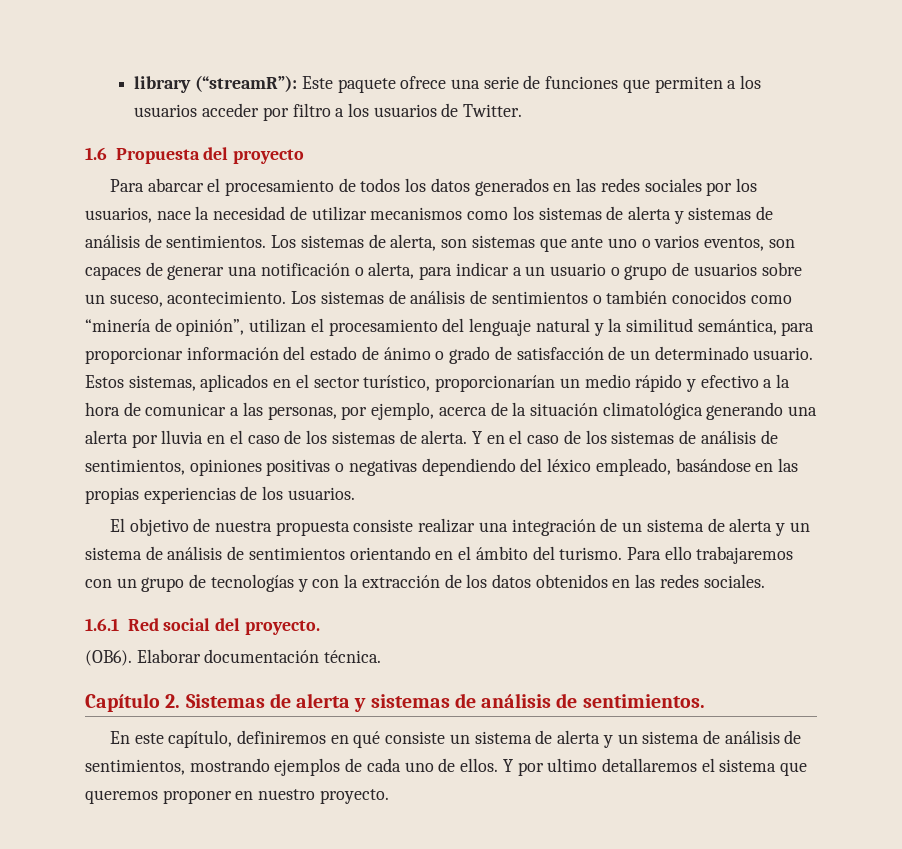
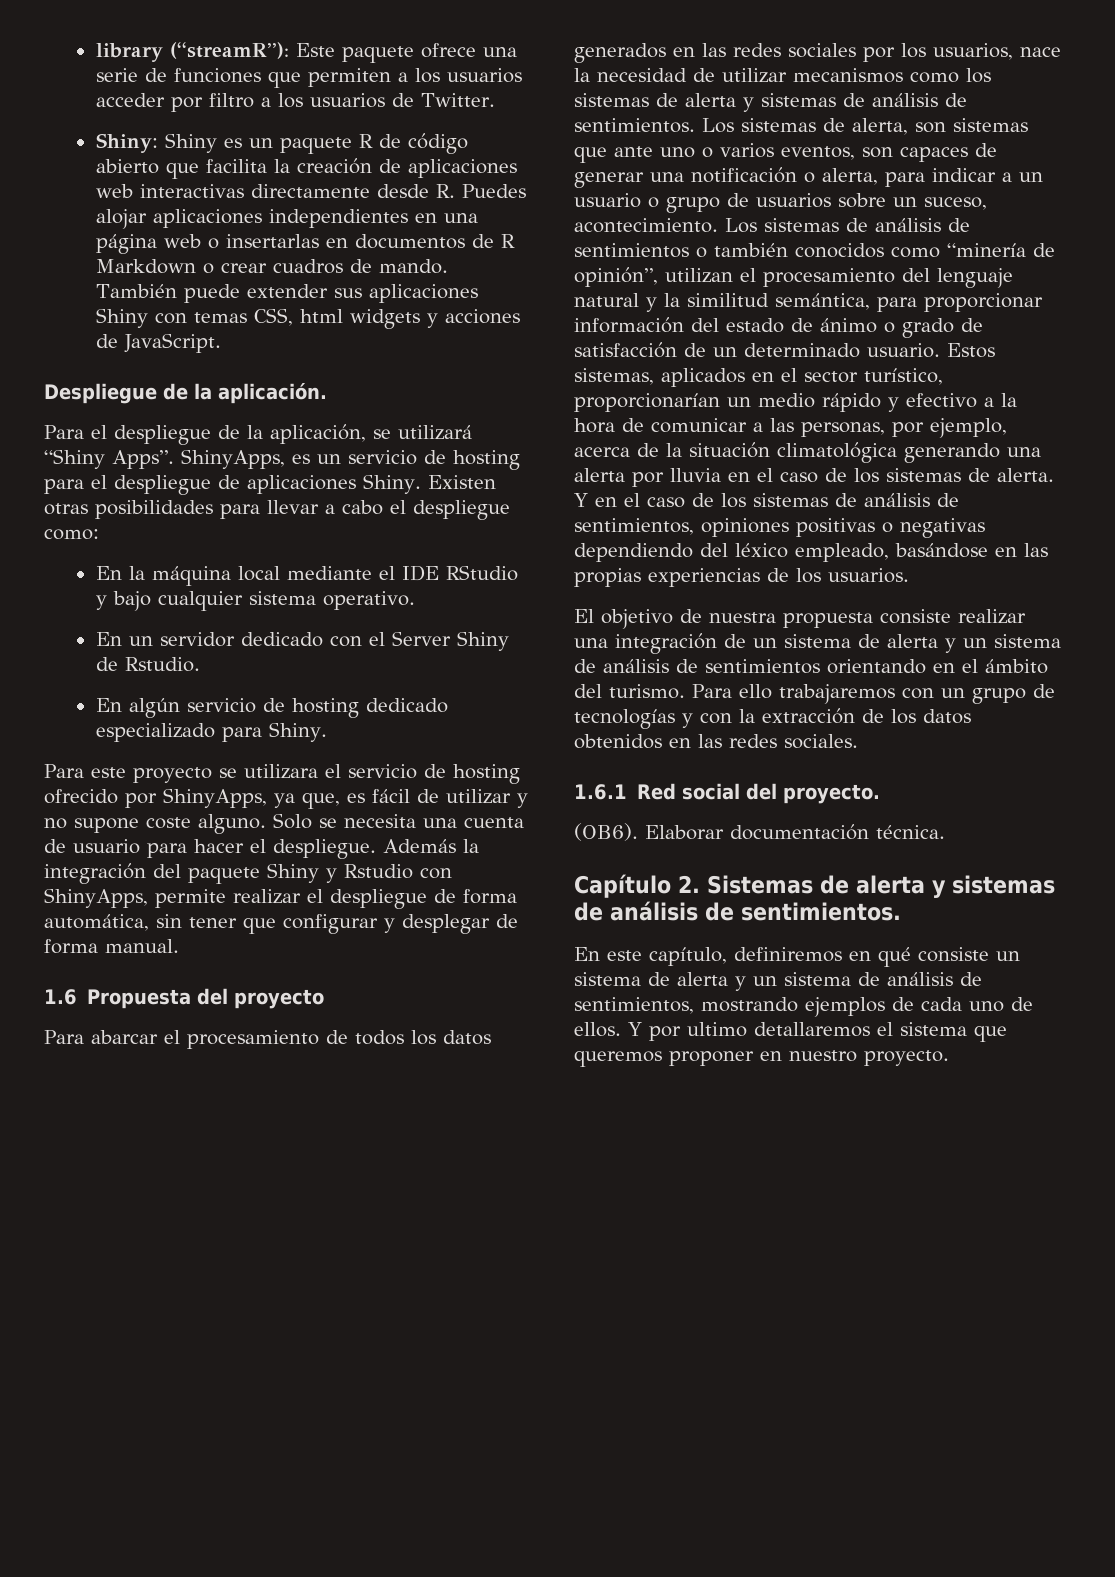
(523, 110) none -> [95,133,468,154] [95,158,517,179] [95,184,526,198] [95,209,478,229] [95,234,515,254] [95,259,448,274] [95,284,478,303] [95,308,520,329] [95,333,221,353] [44,383,327,404] [44,424,472,445] [44,449,520,470] [44,474,496,495] [44,500,510,520] [44,529,99,540] [95,565,518,586] [95,591,415,611] [95,631,509,651] [95,657,200,672] [95,698,448,718] [95,722,327,742] [44,764,520,784] [44,788,528,809] [44,813,524,834] [44,839,479,859] [44,863,452,884] [44,888,517,909] [44,914,518,934] [44,939,179,954] // Shiny: Shiny es un paquete R de código abierto que facilita la creación de aplicaciones web interactivas directamente desde R. Puedes alojar aplicaciones independientes en una página web o insertarlas en documentos de R Markdown o crear cuadros de mando. También puede extender sus aplicaciones Shiny con temas CSS, html widgets y acciones de JavaScript. // Despliegue de la aplicación. // Para el despliegue de la aplicación, se utilizará “Shiny Apps”. ShinyApps, es un servicio de hosting para el despliegue de aplicaciones Shiny. Existen otras posibilidades para llevar a cabo el despliegue como: // En la máquina local mediante el IDE RStudio y bajo cualquier sistema operativo. // En un servidor dedicado con el Server Shiny de Rstudio. // En algún servicio de hosting dedicado especializado para Shiny. // Para este proyecto se utilizara el servicio de hosting ofrecido por ShinyApps, ya que, es fácil de utilizar y no supone coste alguno. Solo se necesita una cuenta de usuario para hacer el despliegue. Además la integración del paquete Shiny y Rstudio con ShinyApps, permite realizar el despliegue de forma automática, sin tener que configurar y desplegar de forma manual.

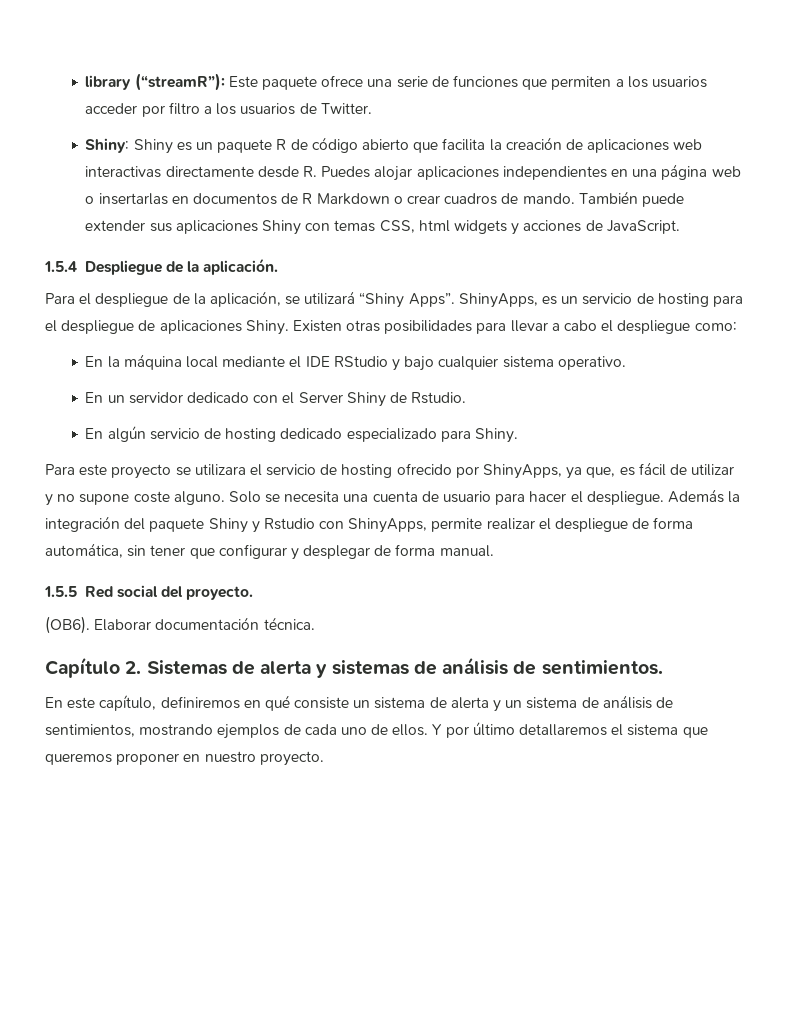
(221, 343) none -> [44,261,77,272] 1.5.4
[44,988,325,1009] [44,1030,491,1049] [574,43,1061,63] [574,68,991,83] [574,93,967,112] [574,118,1028,135] [574,143,997,163] [574,167,1043,188] [574,193,987,213] [574,218,970,233] [574,243,1055,258] [574,267,1013,288] [574,293,1043,312] [574,317,983,338] [574,342,995,358] [574,368,943,387] [574,393,1017,412] [574,418,1007,438] [574,442,1041,463] [574,468,1054,487] [574,493,959,508] [574,518,985,538] [574,543,1048,562] [574,568,909,587] [574,609,1026,629] [574,633,1061,654] [574,659,1048,674] [574,684,1055,704] [574,708,971,729] [574,734,858,749] [574,784,627,800] 1.6 Propuesta del proyecto // Para abarcar el procesamiento de todos los datos generados en las redes sociales por los usuarios, nace la necesidad de utilizar mecanismos como los sistemas de alerta y sistemas de análisis de sentimientos. Los sistemas de alerta, son sistemas que ante uno o varios eventos, son capaces de generar una notificación o alerta, para indicar a un usuario o grupo de usuarios sobre un suceso, acontecimiento. Los sistemas de análisis de sentimientos o también conocidos como “minería de opinión”, utilizan el procesamiento del lenguaje natural y la similitud semántica, para proporcionar información del estado de ánimo o grado de satisfacción de un determinado usuario. Estos sistemas, aplicados en el sector turístico, proporcionarían un medio rápido y efectivo a la hora de comunicar a las personas, por ejemplo, acerca de la situación climatológica generando una alerta por lluvia en el caso de los sistemas de alerta. Y en el caso de los sistemas de análisis de sentimientos, opiniones positivas o negativas dependiendo del léxico empleado, basándose en las propias experiencias de los usuarios. // El objetivo de nuestra propuesta consiste realizar una integración de un sistema de alerta y un sistema de análisis de sentimientos orientando en el ámbito del turismo. Para ello trabajaremos con un grupo de tecnologías y con la extracción de los datos obtenidos en las redes sociales. // 1.6.1 -> [44,586,77,597] 1.5.5
[687,1022,747,1037] ultimo -> [472,722,515,736] último

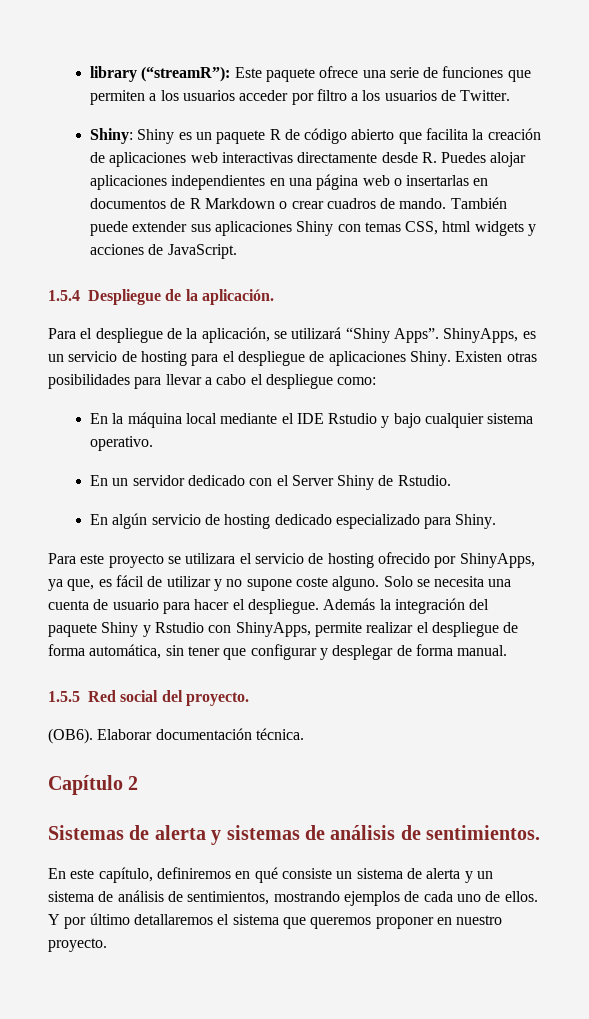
[333,356,388,367] RStudio -> [328,413,378,424] Rstudio
[125,661,142,674] 2. -> [128,776,139,790] 2 //

